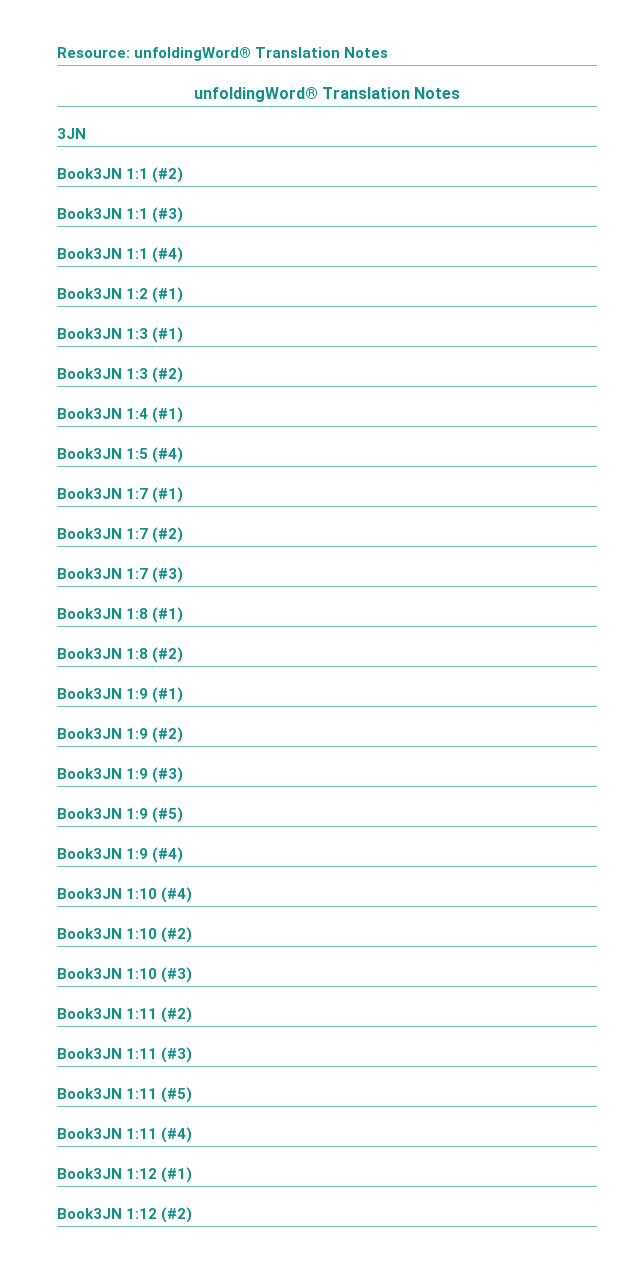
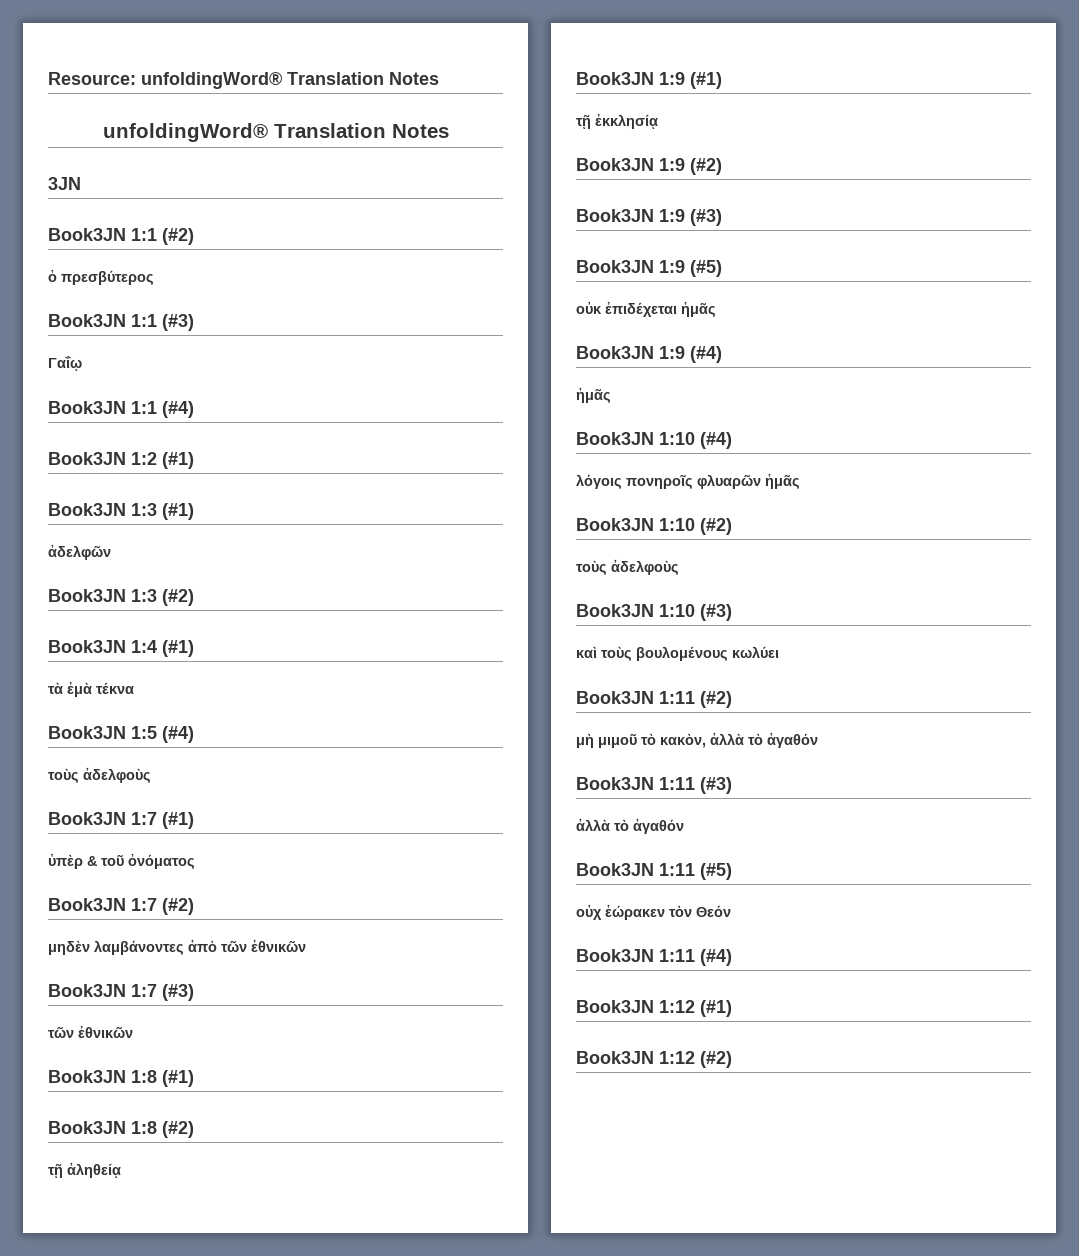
(184, 175) none -> [48,269,154,285] // ὁ πρεσβύτερος
(184, 215) none -> [48,356,82,371] // Γαΐῳ
(184, 335) none -> [48,544,111,560] // ἀδελφῶν
(184, 415) none -> [48,681,134,697] // τὰ ἐμὰ τέκνα
(184, 455) none -> [48,767,151,783] // τοὺς ἀδελφοὺς
(184, 495) none -> [48,853,195,869] // ὑπὲρ & τοῦ ὀνόματος
(184, 535) none -> [48,939,306,955] // μηδὲν λαμβάνοντες ἀπὸ τῶν ἐθνικῶν
(184, 575) none -> [48,1025,133,1038] // τῶν ἐθνικῶν
(184, 655) none -> [48,1162,121,1178] // τῇ ἀληθείᾳ
(184, 695) none -> [576,113,658,129] // τῇ ἐκκλησίᾳ
(184, 815) none -> [576,301,716,317] // οὐκ ἐπιδέχεται ἡμᾶς
(184, 855) none -> [576,387,611,403] // ἡμᾶς
(193, 895) none -> [576,473,800,489] // λόγοις πονηροῖς φλυαρῶν ἡμᾶς
(193, 935) none -> [576,559,679,575] // τοὺς ἀδελφοὺς
(193, 975) none -> [576,646,779,661] // καὶ τοὺς βουλομένους κωλύει
(193, 1015) none -> [576,732,818,748] // μὴ μιμοῦ τὸ κακὸν, ἀλλὰ τὸ ἀγαθόν
(193, 1055) none -> [576,818,684,834] // ἀλλὰ τὸ ἀγαθόν
(193, 1095) none -> [576,904,731,920] // οὐχ ἑώρακεν τὸν Θεόν

